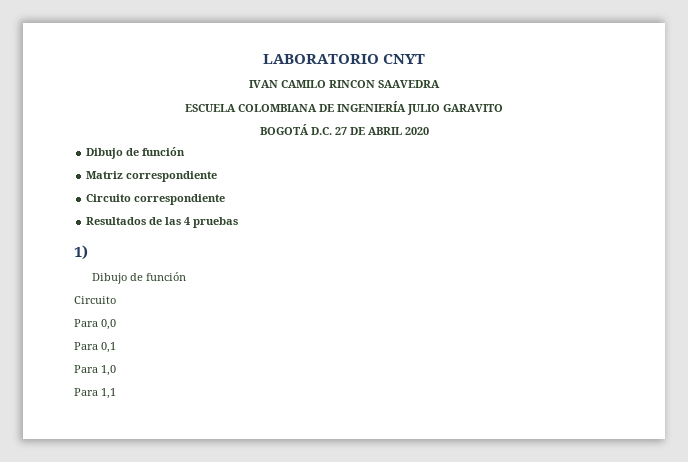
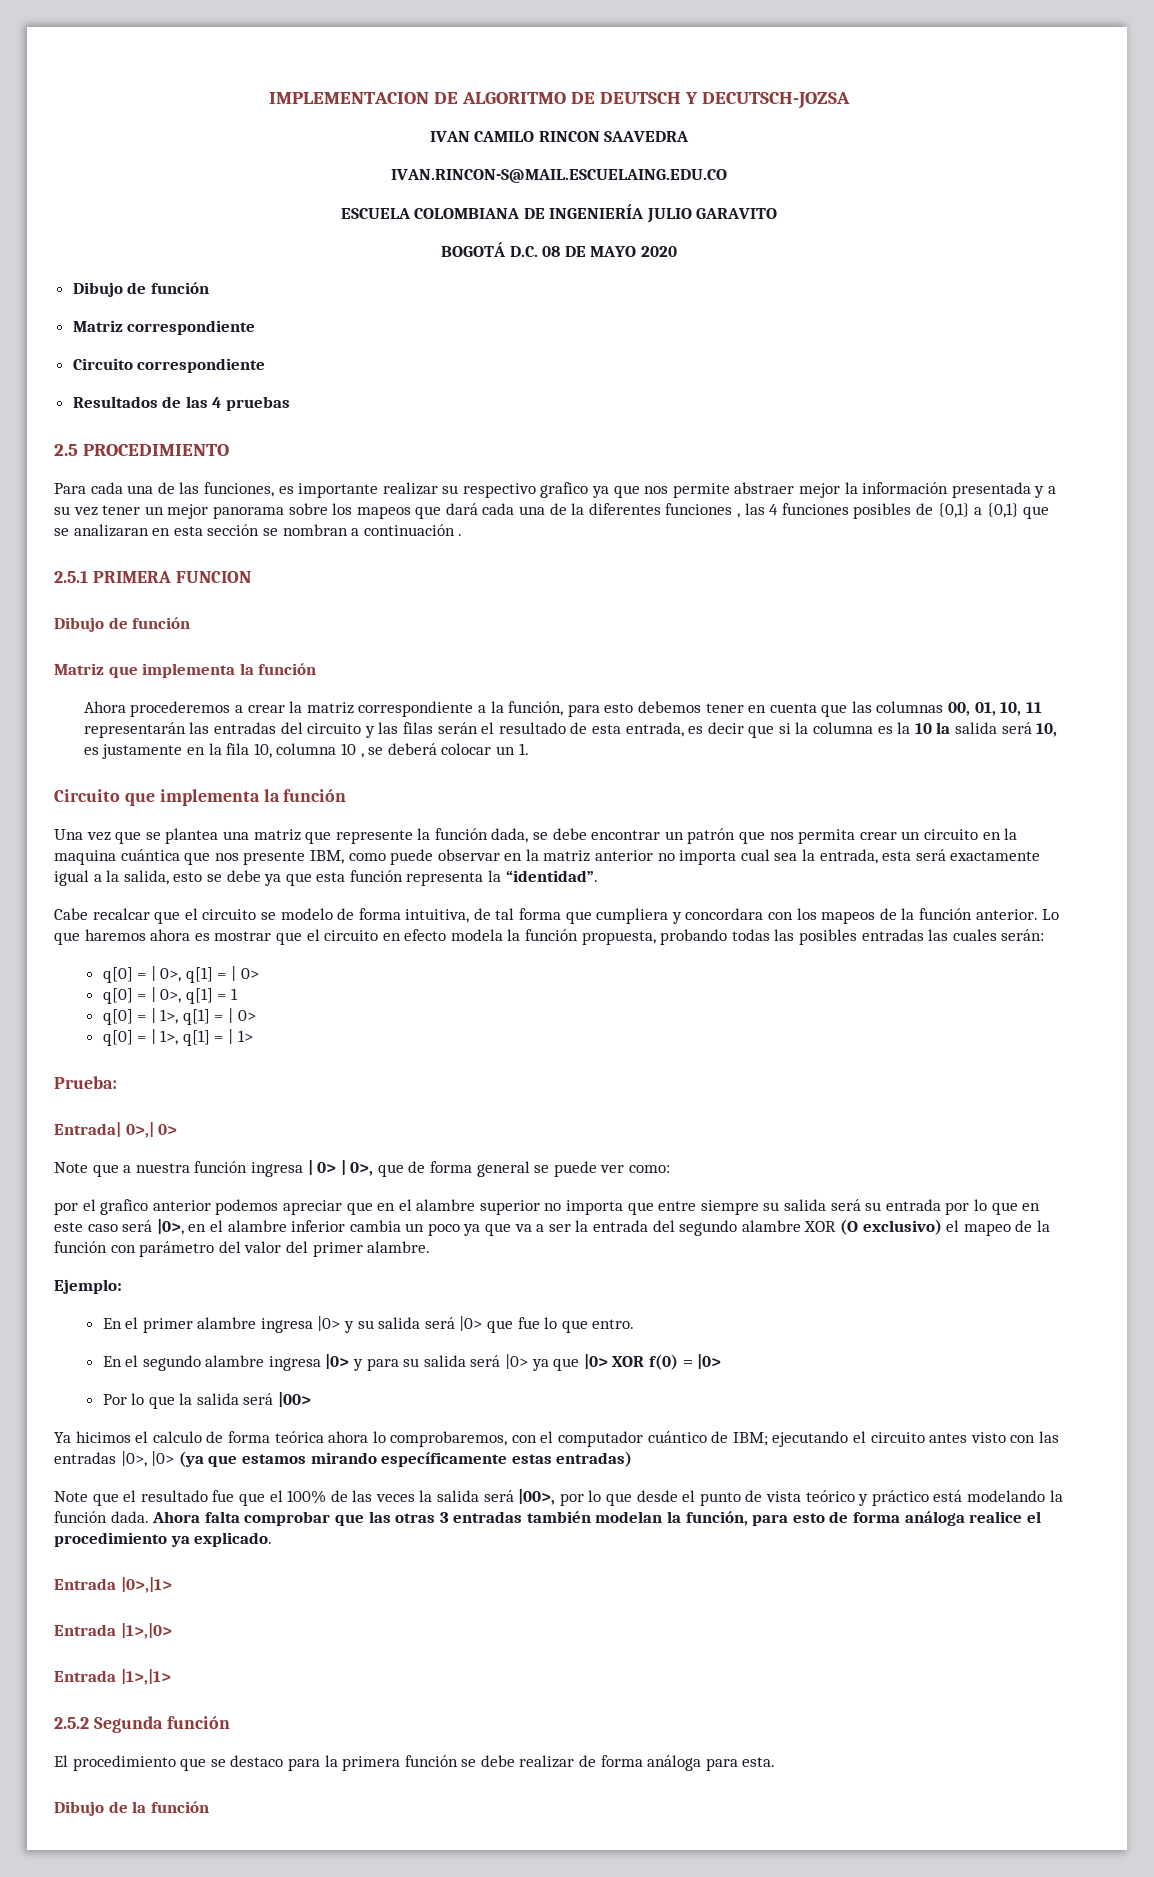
[262,54,426,64] LABORATORIO CNYT -> [269,92,850,109] IMPLEMENTACION DE ALGORITMO DE DEUTSCH Y DECUTSCH-JOZSA
(440, 84) none -> [391,169,727,183] // IVAN.RINCON-S@MAIL.ESCUELAING.EDU.CO
[334,127,402,135] 27 DE ABRIL -> [542,246,637,257] 08 DE MAYO
[74,245,88,260] [91,272,186,284] [74,296,116,304] [74,319,116,330] [74,342,116,353] [74,365,116,376] [74,388,116,399] 1) // Dibujo de función // Circuito // Para 0,0 // Para 0,1 // Para 1,0 // Para 1,1 -> [54,444,229,456] [54,482,1056,498] [54,503,1050,519] [54,524,463,537] [54,570,251,583] [54,617,191,632] [54,663,317,678] [83,701,1042,717] [83,722,1058,738] [83,743,529,759] [54,789,347,806] [54,828,1018,844] [54,849,1041,865] [54,870,598,886] [54,908,1060,924] [54,929,1045,945] [102,966,259,983] [102,987,239,1004] [102,1008,256,1025] [102,1029,253,1046] [54,1076,117,1089] [54,1122,178,1138] [54,1160,671,1177] [54,1199,1041,1215] [54,1219,1050,1236] [54,1241,431,1257] [54,1279,122,1294] [102,1316,635,1333] [102,1354,722,1371] [102,1392,312,1409] [54,1431,1059,1447] [54,1451,633,1467] [54,1489,1063,1506] [54,1511,1041,1526] [54,1532,273,1547] [54,1577,172,1593] [54,1623,172,1639] [54,1669,171,1685] [54,1716,230,1733] [54,1755,776,1771] [54,1801,209,1816] 2.5 PROCEDIMIENTO // Para cada una de las funciones, es importante realizar su respectivo grafico ya que nos permite abstraer mejor la información presentada y a su vez tener un mejor panorama sobre los mapeos que dará cada una de la diferentes funciones , las 4 funciones posibles de {0,1} a {0,1} que se analizaran en esta sección se nombran a continuación . // 2.5.1 PRIMERA FUNCION // Dibujo de función // Matriz que implementa la función // Ahora procederemos a crear la matriz correspondiente a la función, para esto debemos tener en cuenta que las columnas 00, 01, 10, 11 representarán las entradas del circuito y las filas serán el resultado de esta entrada, es decir que si la columna es la 10 la salida será 10, es justamente en la fila 10, columna 10 , se deberá colocar un 1. // Circuito que implementa la función // Una vez que se plantea una matriz que represente la función dada, se debe encontrar un patrón que nos permita crear un circuito en la maquina cuántica que nos presente IBM, como puede observar en la matriz anterior no importa cual sea la entrada, esta será exactamente igual a la salida, esto se debe ya que esta función representa la “identidad”. // Cabe recalcar que el circuito se modelo de forma intuitiva, de tal forma que cumpliera y concordara con los mapeos de la función anterior. Lo que haremos ahora es mostrar que el circuito en efecto modela la función propuesta, probando todas las posibles entradas las cuales serán: // q[0] = | 0>, q[1] = | 0> // q[0] = | 0>, q[1] = 1 // q[0] = | 1>, q[1] = | 0> // q[0] = | 1>, q[1] = | 1> // Prueba: // Entrada| 0>,| 0> // Note que a nuestra función ingresa | 0> | 0>, que de forma general se puede ver como: // por el grafico anterior podemos apreciar que en el alambre superior no importa que entre siempre su salida será su entrada por lo que en este caso será |0>, en el alambre inferior cambia un poco ya que va a ser la entrada del segundo alambre XOR (O exclusivo) el mapeo de la función con parámetro del valor del primer alambre. // Ejemplo: // En el primer alambre ingresa |0> y su salida será |0> que fue lo que entro. // En el segundo alambre ingresa |0> y para su salida será |0> ya que |0> XOR f(0) = |0> // Por lo que la salida será |00> // Ya hicimos el calculo de forma teórica ahora lo comprobaremos, con el computador cuántico de IBM; ejecutando el circuito antes visto con las entradas |0>, |0> (ya que estamos mirando específicamente estas entradas) // Note que el resultado fue que el 100% de las veces la salida será |00>, por lo que desde el punto de vista teórico y práctico está modelando la función dada. Ahora falta comprobar que las otras 3 entradas también modelan la función, para esto de forma análoga realice el procedimiento ya explicado. // Entrada |0>,|1> // Entrada |1>,|0> // Entrada |1>,|1> // 2.5.2 Segunda función // El procedimiento que se destaco para la primera función se debe realizar de forma análoga para esta. // Dibujo de la función

